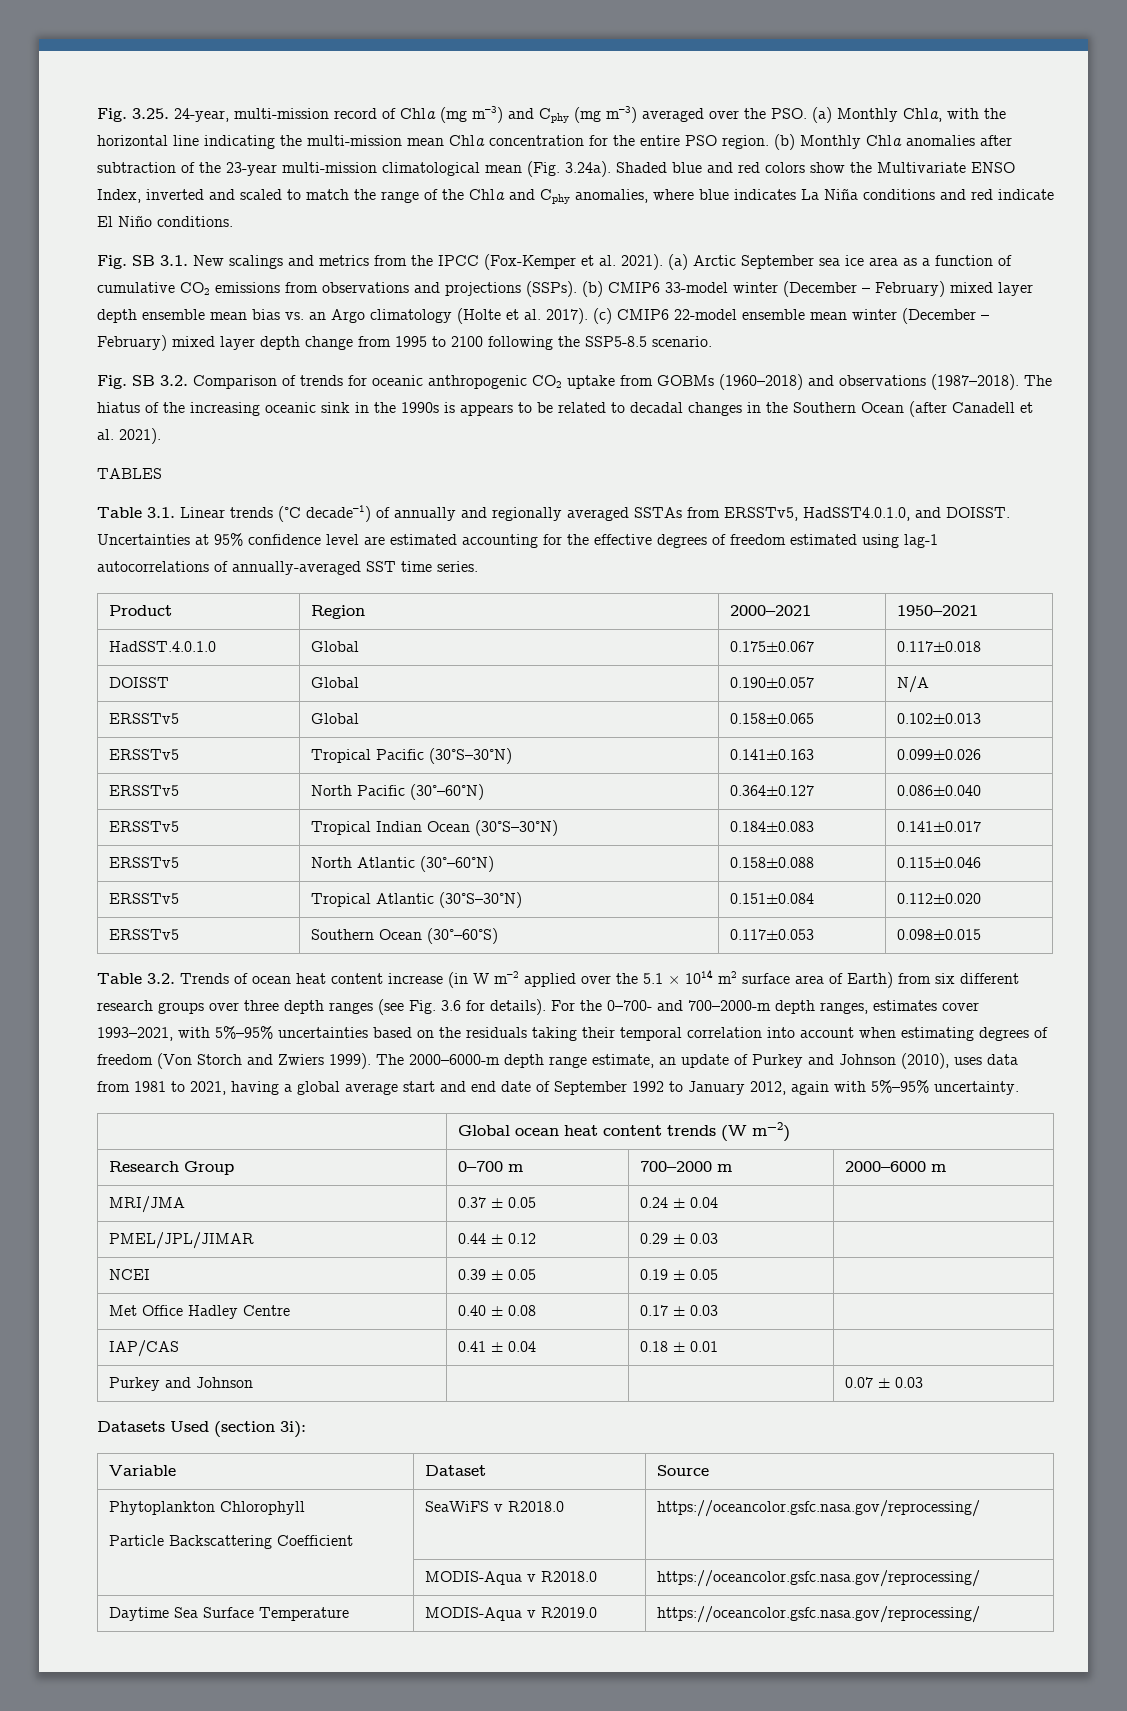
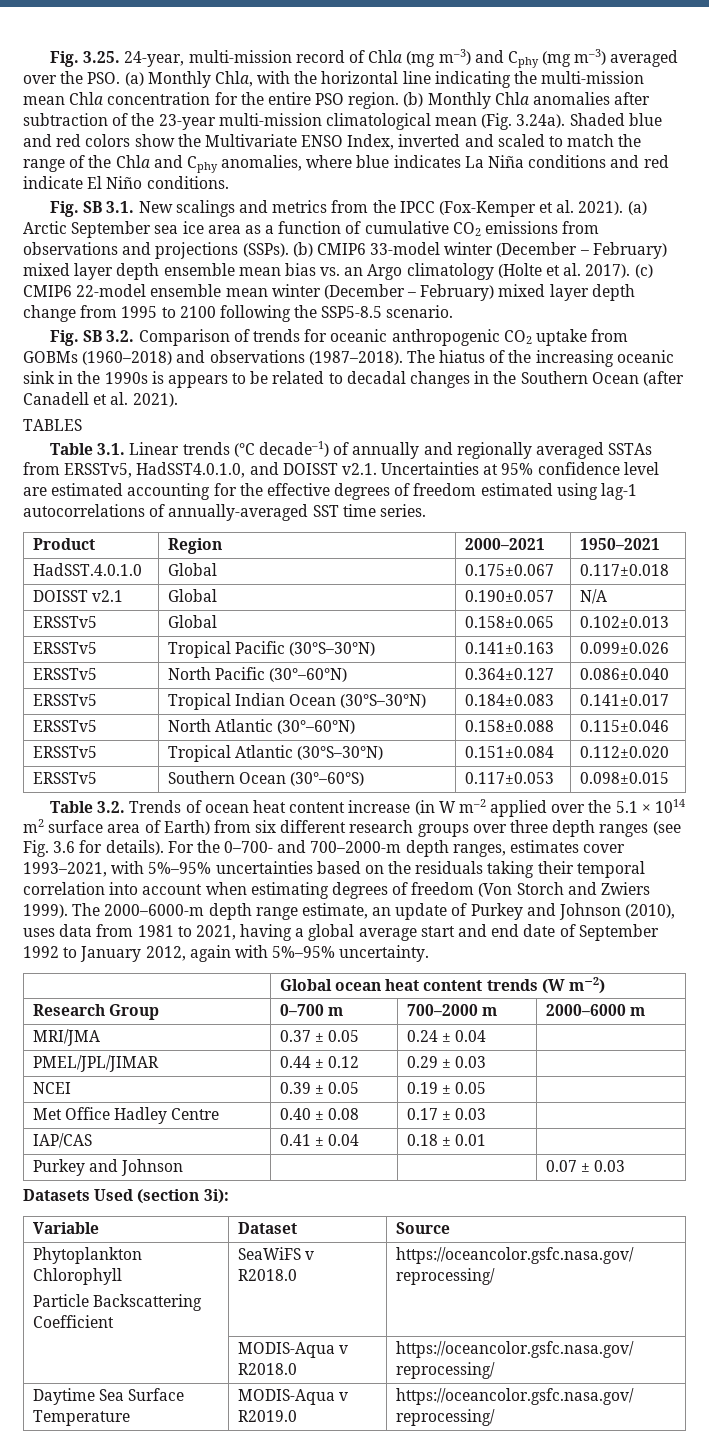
[946,507,1010,518] DOISST. -> [282,463,377,475] DOISST v2.1.
(170, 682) none -> [92,590,124,602] v2.1

